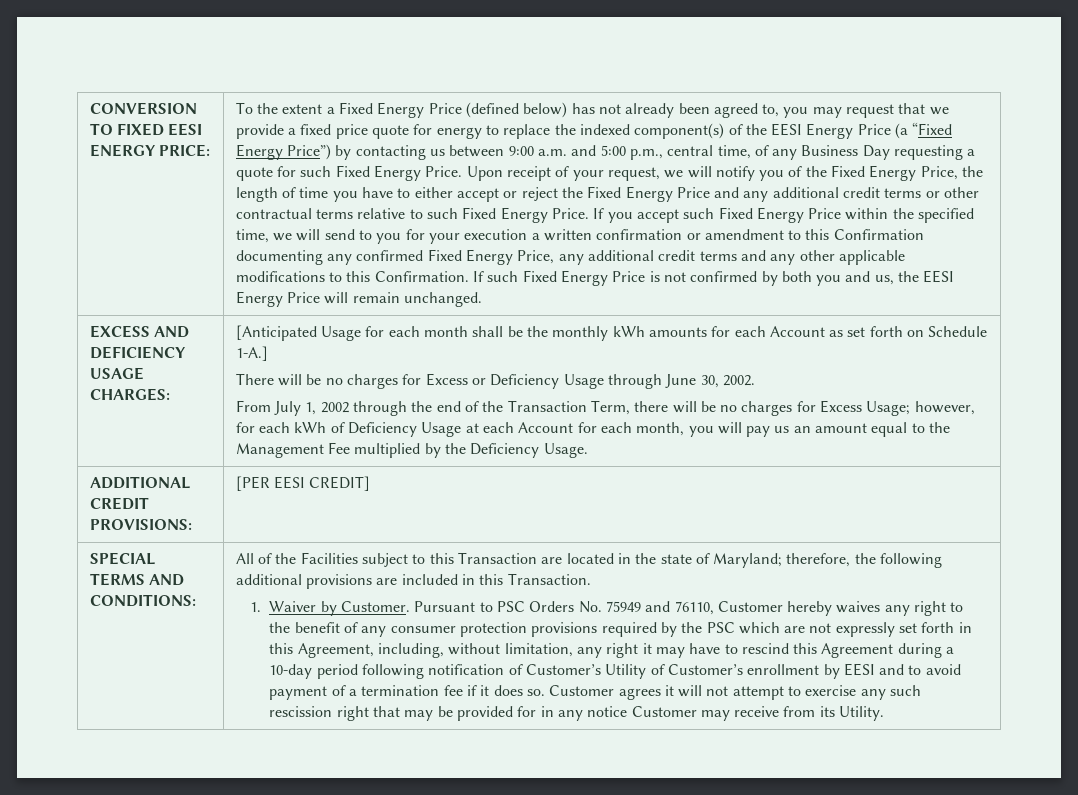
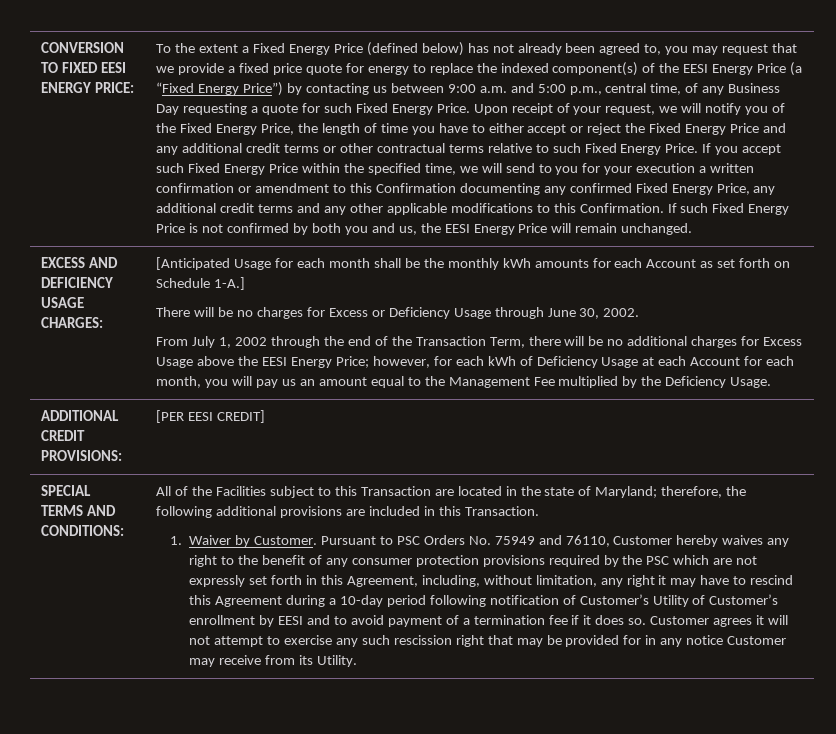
[741,400,911,416] charges for Excess Usage; -> [627,336,802,348] [156,356,370,368] additional charges for Excess Usage above the EESI Energy Price;

